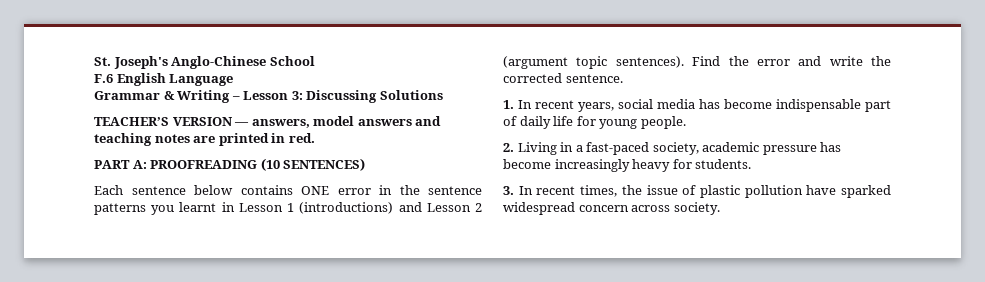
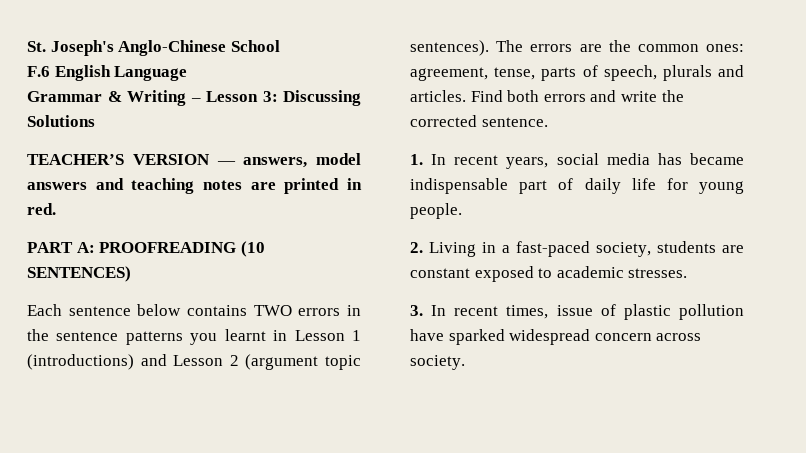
[301,186,371,195] ONE error -> [253,305,341,316] TWO errors
[692,56,790,66] Find the error -> [496,40,744,52] [410,65,744,81] [410,90,586,102] The errors are the common ones: agreement, tense, parts of speech, plurals and articles. Find both errors
[724,99,772,109] become -> [690,153,744,165] became
[702,142,842,155] [503,159,752,172] academic pressure has become increasingly heavy for students. -> [657,241,744,253] [410,266,688,282] students are constant exposed to academic stresses.
[621,185,642,195] the -> (549, 312) none

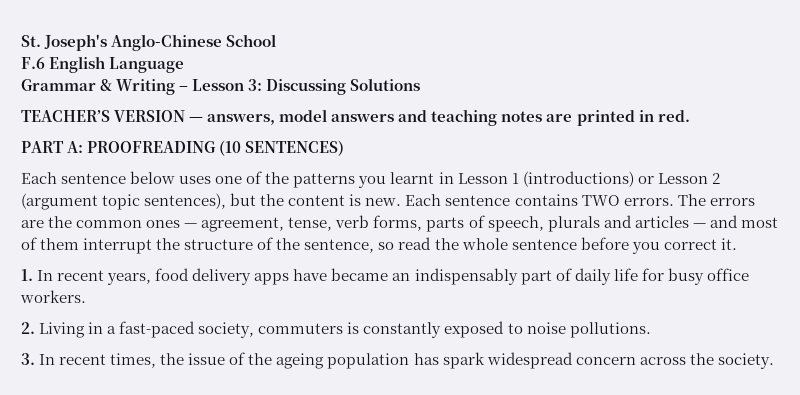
[186,305,361,316] [27,329,119,341] contains TWO errors in the sentence -> [179,171,290,184] uses one of the
[140,354,167,366] and -> [637,176,654,184] or
[410,40,489,56] sentences). -> [144,193,674,209] sentences), but the content is new. Each sentence contains TWO errors.
[706,44,744,52] [410,67,536,81] ones: agreement, tense, -> [146,215,423,232] ones — agreement, tense, verb forms,
[410,90,684,102] [410,115,548,127] [410,153,744,169] [410,178,508,194] articles. Find both errors and write the corrected sentence. // 1. In recent years, social media has became indispensable -> [634,215,778,228] [21,237,737,254] [21,268,518,285] articles — and most of them interrupt the structure of the sentence, so read the whole sentence before you correct it. // 1. In recent years, food delivery apps have became an indispensably
[699,181,744,194] [410,203,462,219] young people. -> [667,268,749,285] [20,290,86,303] busy office workers.
[657,241,744,253] [410,266,688,282] students are constant exposed to academic stresses. -> [258,321,651,338] commuters is constantly exposed to noise pollutions.
(549, 312) none -> [160,353,185,365] the
[623,304,744,320] [410,329,505,345] plastic pollution have sparked -> [248,352,485,369] the ageing population has spark
(702, 337) none -> [689,353,714,365] the

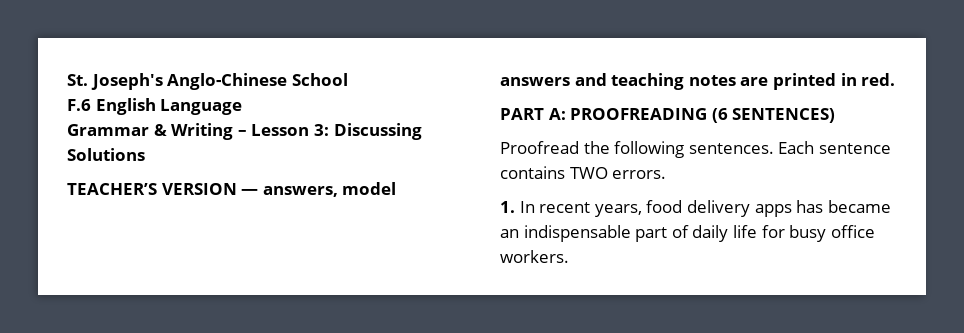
[219,140,242,156] (10 -> [711,108,728,123] (6
[21,171,720,188] [21,193,402,210] Each sentence below uses one of the patterns you learnt in Lesson 1 (introductions) or Lesson 2 (argument topic sentences), but the content is new. -> [500,141,774,158] Proofread the following sentences.
[677,194,755,206] [21,215,778,232] [21,237,737,254] The errors are the common ones — agreement, tense, verb forms, parts of speech, plurals and articles — and most of them interrupt the structure of the sentence, so read the whole sentence before you correct it. -> (667, 174) none
[293,269,328,281] have -> [796,200,824,213] has
[414,268,518,285] indispensably -> [523,225,631,242] indispensable
[21,321,651,338] [21,352,774,369] // 2. Living in a fast-paced society, commuters is constantly exposed to noise pollutions. // 3. In recent times, the issue of the ageing population has spark widespread concern across the society. -> (569, 256) none

